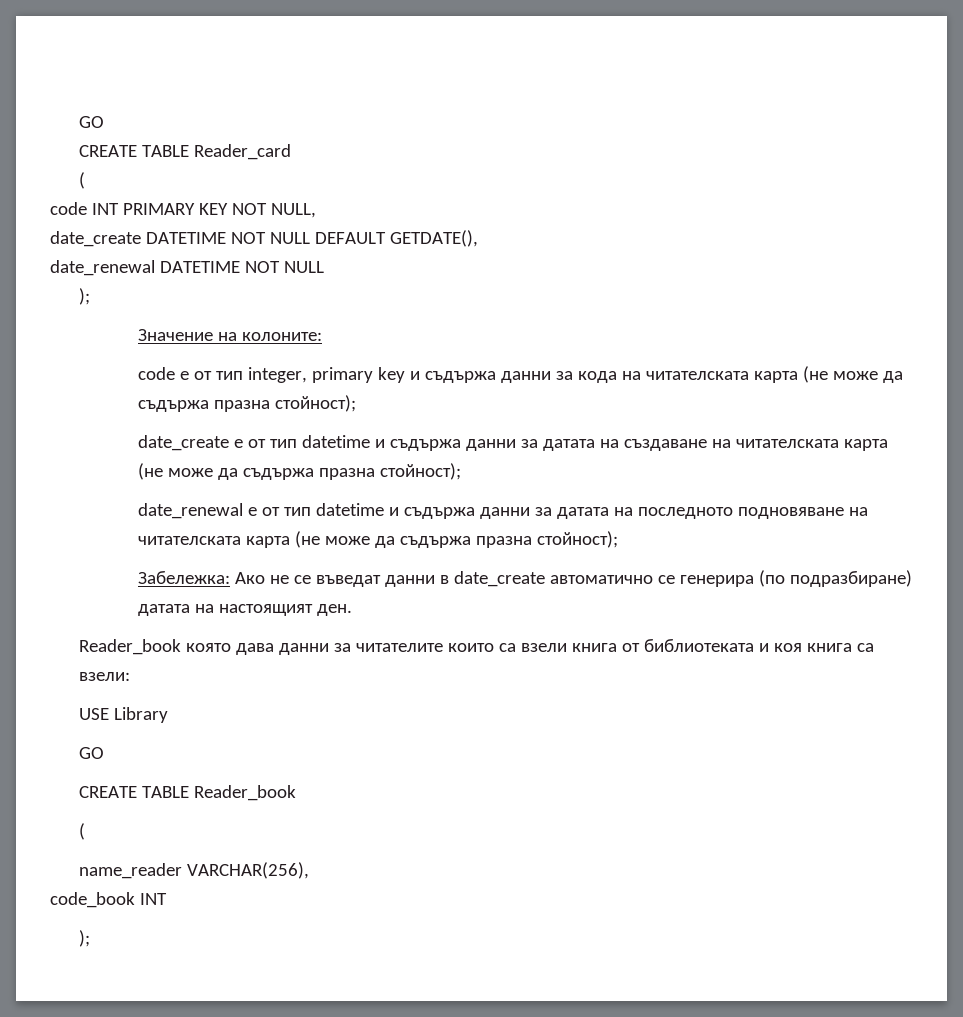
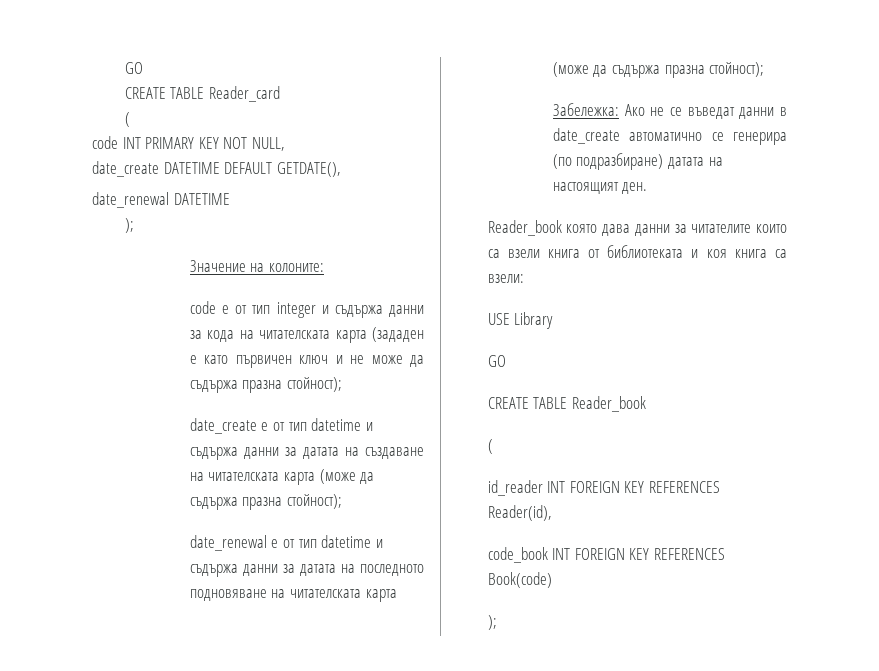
[230,232,310,244] NOT NULL -> (220, 168) none
[244,261,324,273] NOT NULL -> (230, 199) none
[248,367,406,383] integer, primary key -> [276,302,316,318] integer
[803,366,829,383] (не -> [371,327,424,342] [189,355,365,368] (зададен е като първичен ключ и не
[138,463,214,480] (не може -> [319,469,356,484] (може
[295,531,371,548] (не може -> [552,62,589,77] (може
[79,862,310,879] [50,892,167,908] name_reader VARCHAR(256), // code_book INT -> [487,480,720,496] [487,505,552,521] [487,547,725,563] [487,572,552,588] id_reader INT FOREIGN KEY REFERENCES Reader(id), // code_book INT FOREIGN KEY REFERENCES Book(code)

